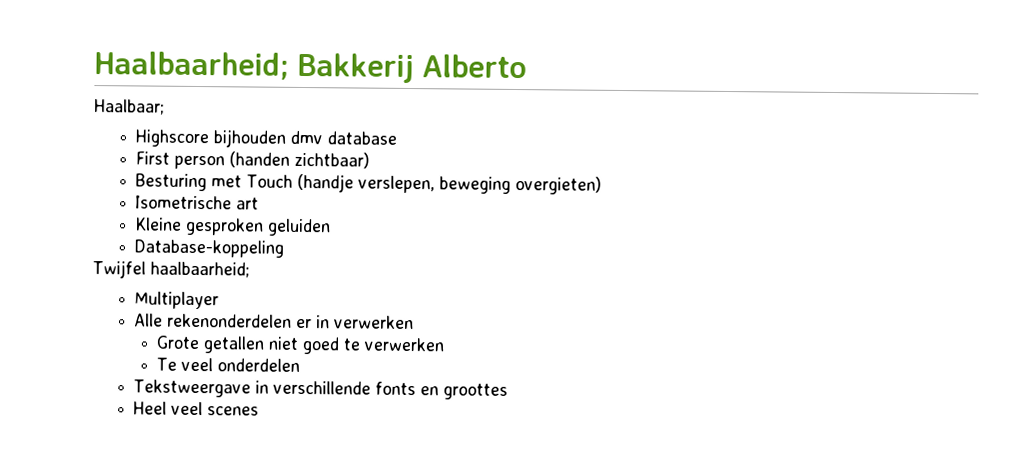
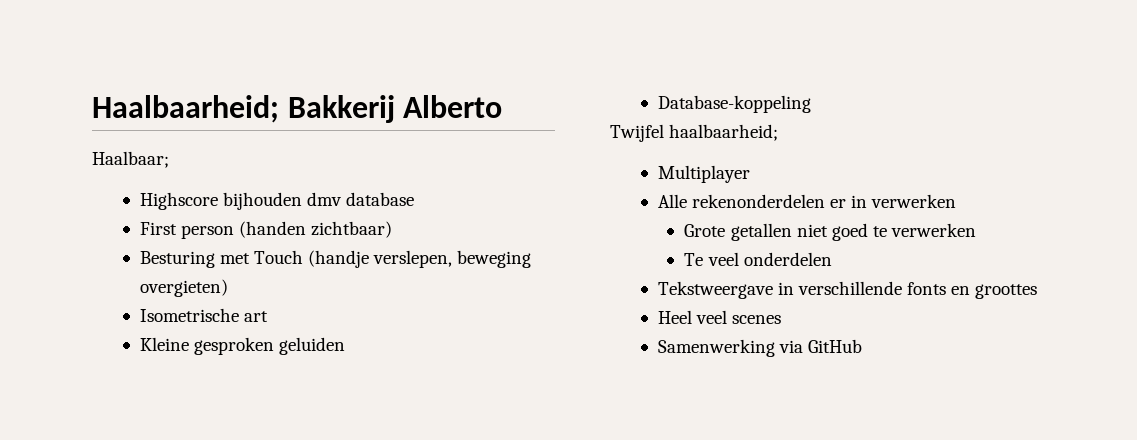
(260, 411) none -> [657,339,862,357] // Samenwerking via GitHub

